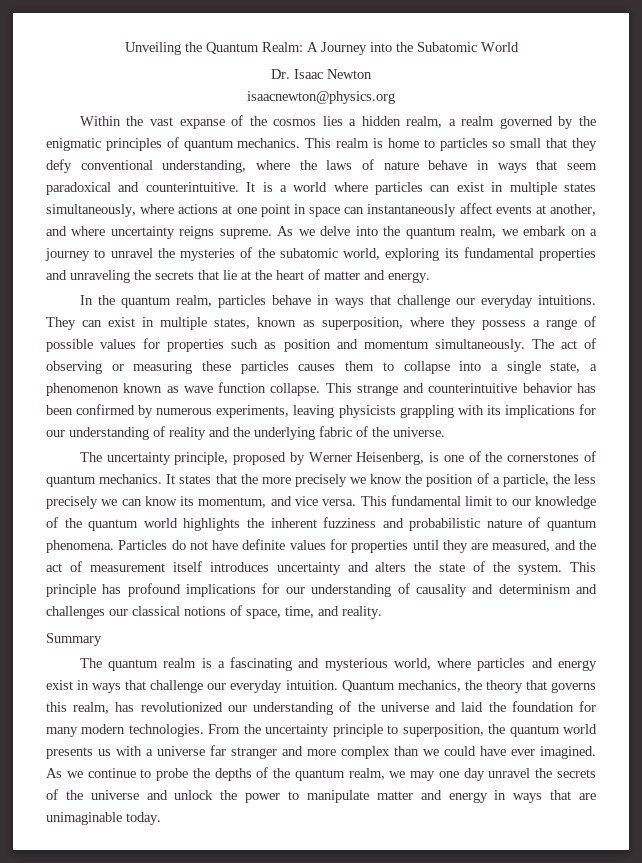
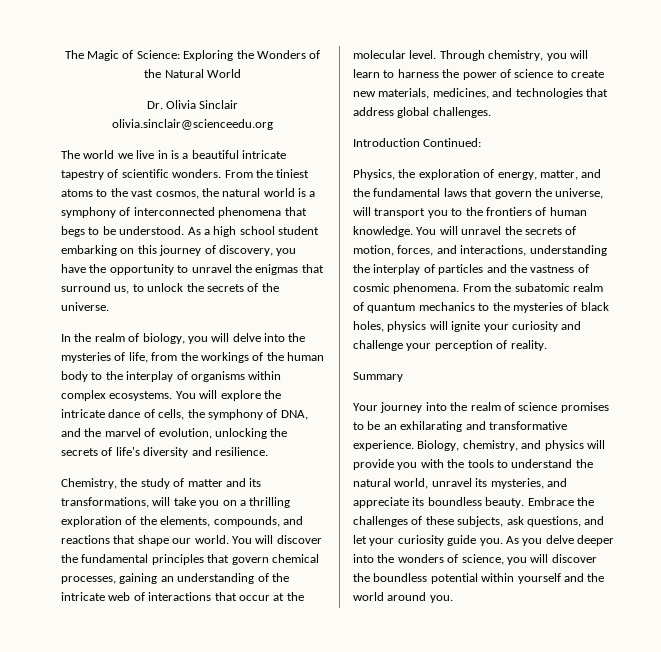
[124,42,519,55] [271,69,372,79] [247,91,395,104] [79,115,596,129] [46,137,597,151] [46,159,598,173] [46,182,596,195] [46,203,596,217] [46,226,597,239] [45,247,596,261] [46,269,430,283] [79,295,596,308] [46,316,596,330] [46,338,596,352] [46,361,597,374] [46,382,596,396] [46,404,596,418] [46,426,445,440] [79,451,596,465] [46,473,596,487] [46,495,596,509] [46,517,597,531] [46,539,596,553] [46,561,596,575] [46,583,598,597] [46,605,382,619] [46,633,102,646] [79,657,597,671] [46,680,597,693] [46,701,596,715] [46,724,597,737] [46,745,596,759] [46,767,596,781] [46,789,597,803] [46,812,161,825] Unveiling the Quantum Realm: A Journey into the Subatomic World // Dr. Isaac Newton // isaacnewton@physics.org // Within the vast expanse of the cosmos lies a hidden realm, a realm governed by the enigmatic principles of quantum mechanics. This realm is home to particles so small that they defy conventional understanding, where the laws of nature behave in ways that seem paradoxical and counterintuitive. It is a world where particles can exist in multiple states simultaneously, where actions at one point in space can instantaneously affect events at another, and where uncertainty reigns supreme. As we delve into the quantum realm, we embark on a journey to unravel the mysteries of the subatomic world, exploring its fundamental properties and unraveling the secrets that lie at the heart of matter and energy. // In the quantum realm, particles behave in ways that challenge our everyday intuitions. They can exist in multiple states, known as superposition, where they possess a range of possible values for properties such as position and momentum simultaneously. The act of observing or measuring these particles causes them to collapse into a single state, a phenomenon known as wave function collapse. This strange and counterintuitive behavior has been confirmed by numerous experiments, leaving physicists grappling with its implications for our understanding of reality and the underlying fabric of the universe. // The uncertainty principle, proposed by Werner Heisenberg, is one of the cornerstones of quantum mechanics. It states that the more precisely we know the position of a particle, the less precisely we can know its momentum, and vice versa. This fundamental limit to our knowledge of the quantum world highlights the inherent fuzziness and probabilistic nature of quantum phenomena. Particles do not have definite values for properties until they are measured, and the act of measurement itself introduces uncertainty and alters the state of the system. This principle has profound implications for our understanding of causality and determinism and challenges our classical notions of space, time, and reality. // Summary // The quantum realm is a fascinating and mysterious world, where particles and energy exist in ways that challenge our everyday intuition. Quantum mechanics, the theory that governs this realm, has revolutionized our understanding of the universe and laid the foundation for many modern technologies. From the uncertainty principle to superposition, the quantum world presents us with a universe far stranger and more complex than we could have ever imagined. As we continue to probe the depths of the quantum realm, we may one day unravel the secrets of the universe and unlock the power to manipulate matter and energy in ways that are unimaginable today. -> [64,50,321,61] [144,69,241,78] [146,100,239,109] [112,119,273,130] [61,150,286,159] [61,169,310,180] [61,188,316,199] [61,207,307,218] [61,226,319,237] [61,245,297,256] [61,264,324,275] [61,283,279,294] [61,302,109,311] [61,333,306,344] [61,352,324,363] [61,371,282,382] [61,390,281,401] [61,409,308,420] [61,428,288,439] [61,447,268,458] [61,478,262,489] [61,497,291,508] [61,516,303,527] [61,535,322,546] [61,554,319,565] [61,573,289,584] [61,592,304,601] [353,50,588,61] [353,69,604,80] [353,88,608,99] [353,107,491,118] [353,138,482,147] [353,169,602,180] [353,188,604,199] [353,207,587,218] [353,226,577,237] [353,245,607,256] [353,264,589,275] [353,283,603,294] [353,302,609,313] [353,321,582,332] [353,340,547,351] [353,372,403,382] [353,402,609,413] [353,421,567,432] [353,440,605,451] [353,459,593,470] [353,478,567,489] [353,497,594,508] [353,516,605,527] [353,535,614,546] [353,554,597,565] [353,573,605,584] [353,592,453,603] The Magic of Science: Exploring the Wonders of the Natural World // Dr. Olivia Sinclair // olivia.sinclair@scienceedu.org // The world we live in is a beautiful intricate tapestry of scientific wonders. From the tiniest atoms to the vast cosmos, the natural world is a symphony of interconnected phenomena that begs to be understood. As a high school student embarking on this journey of discovery, you have the opportunity to unravel the enigmas that surround us, to unlock the secrets of the universe. // In the realm of biology, you will delve into the mysteries of life, from the workings of the human body to the interplay of organisms within complex ecosystems. You will explore the intricate dance of cells, the symphony of DNA, and the marvel of evolution, unlocking the secrets of life's diversity and resilience. // Chemistry, the study of matter and its transformations, will take you on a thrilling exploration of the elements, compounds, and reactions that shape our world. You will discover the fundamental principles that govern chemical processes, gaining an understanding of the intricate web of interactions that occur at the molecular level. Through chemistry, you will learn to harness the power of science to create new materials, medicines, and technologies that address global challenges. // Introduction Continued: // Physics, the exploration of energy, matter, and the fundamental laws that govern the universe, will transport you to the frontiers of human knowledge. You will unravel the secrets of motion, forces, and interactions, understanding the interplay of particles and the vastness of cosmic phenomena. From the subatomic realm of quantum mechanics to the mysteries of black holes, physics will ignite your curiosity and challenge your perception of reality. // Summary // Your journey into the realm of science promises to be an exhilarating and transformative experience. Biology, chemistry, and physics will provide you with the tools to understand the natural world, unravel its mysteries, and appreciate its boundless beauty. Embrace the challenges of these subjects, ask questions, and let your curiosity guide you. As you delve deeper into the wonders of science, you will discover the boundless potential within yourself and the world around you.

